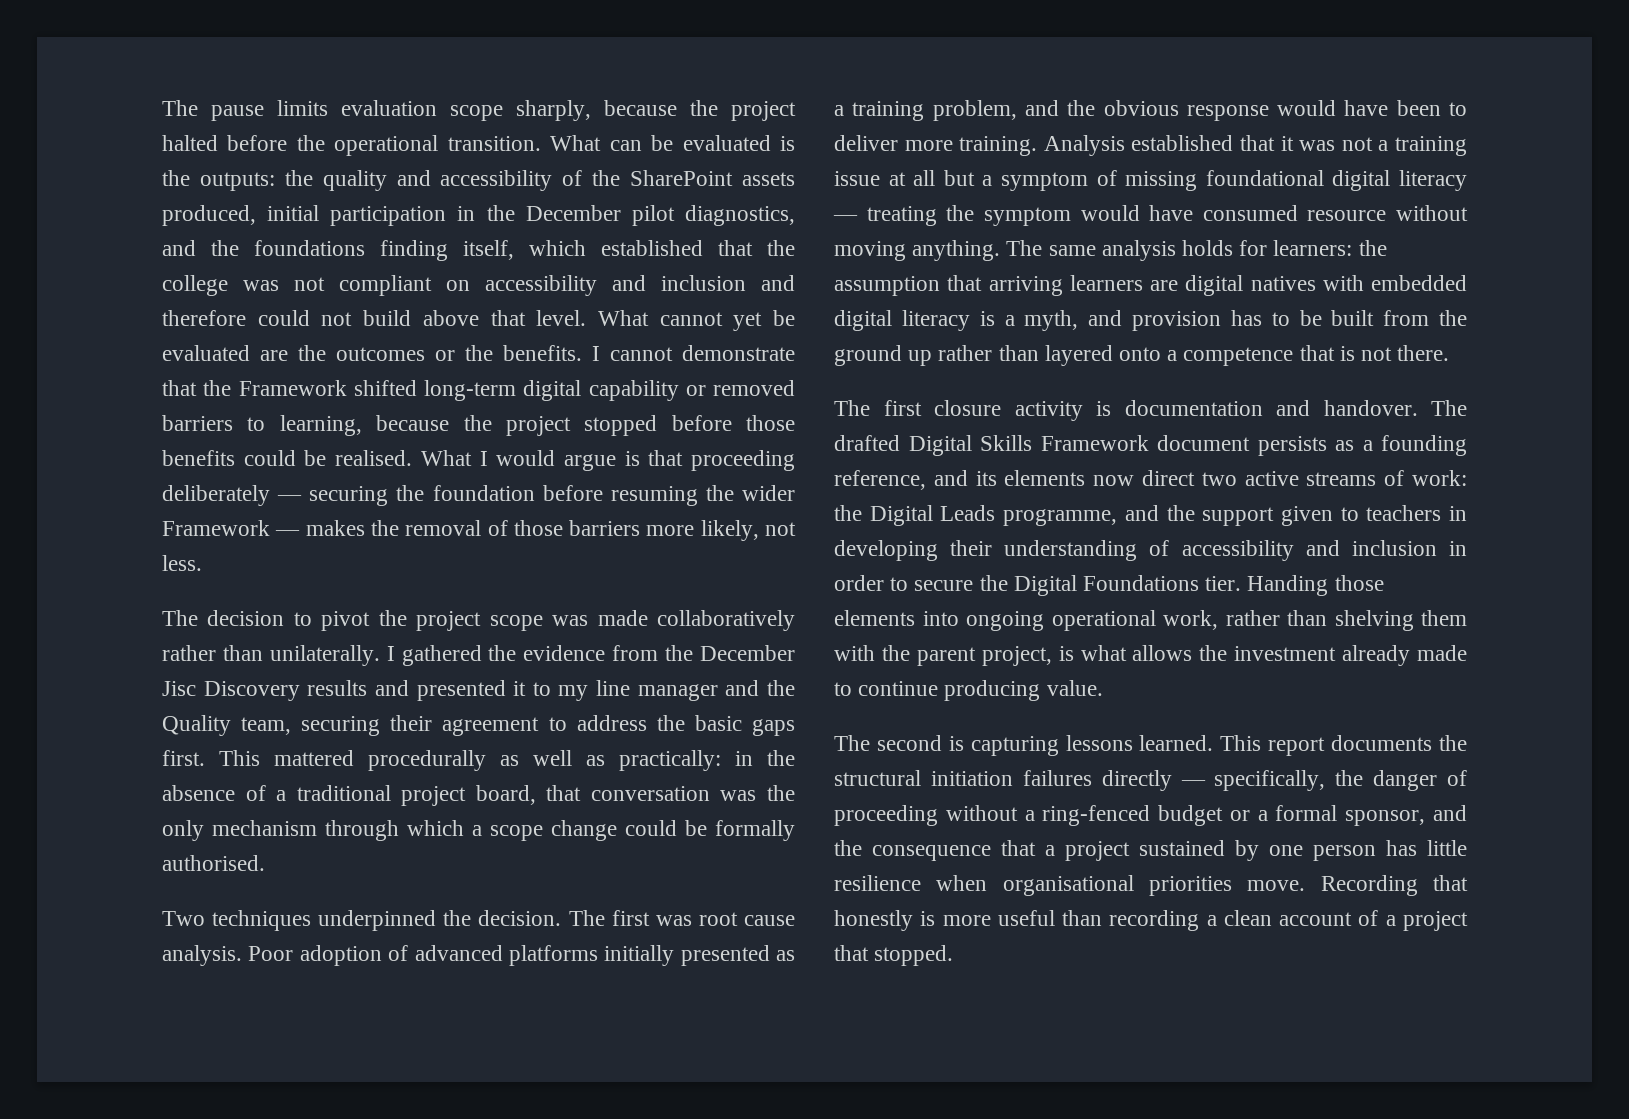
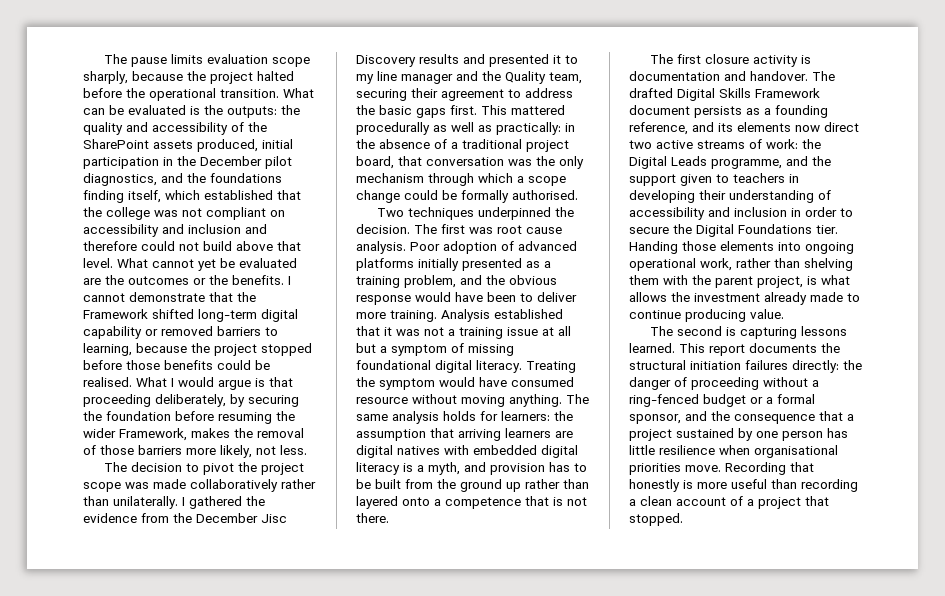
[162,485,303,506] deliberately — -> [155,394,245,407] deliberately, by
[162,520,301,536] Framework — -> [119,428,187,441] Framework,
[1399,170,1467,191] [833,206,937,226] literacy — treating -> [476,360,576,373] literacy. Treating
[1101,770,1326,791] directly — specifically, -> [792,360,839,373] directly:

